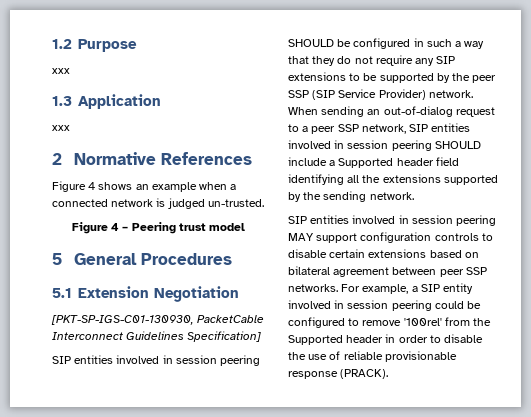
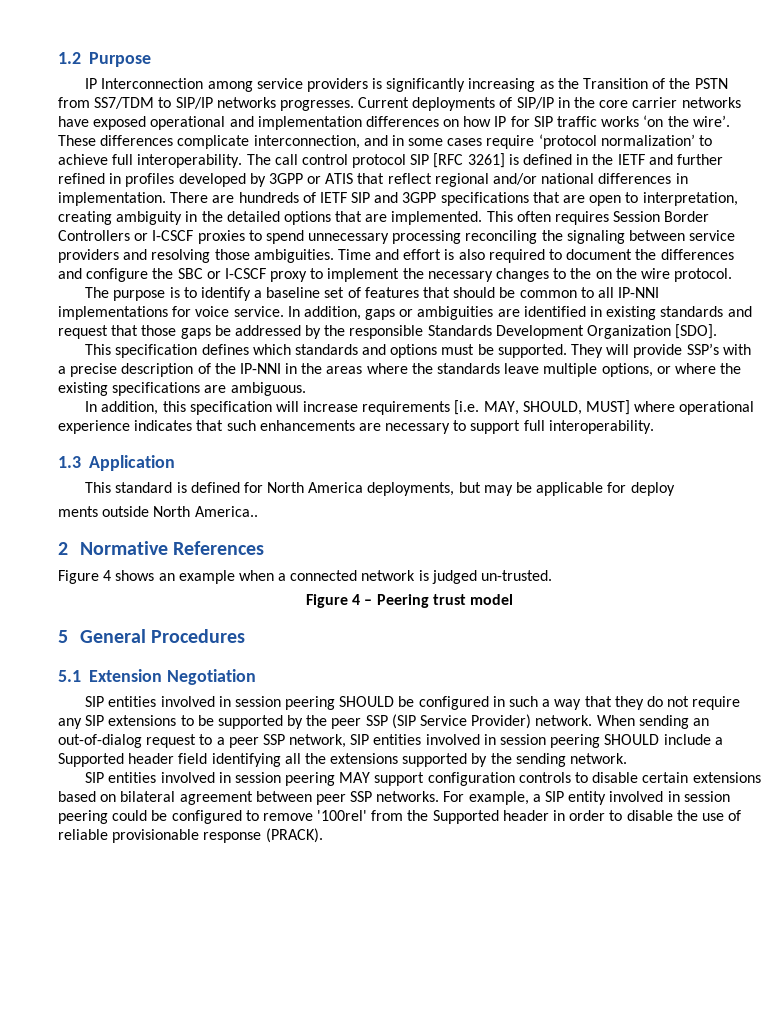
[52,68,70,74] [52,94,161,109] [52,125,70,131] xxx // 1.3 Application // xxx -> [85,78,728,92] [58,97,741,111] [58,115,730,130] [58,134,713,149] [58,153,723,168] [58,173,688,187] [58,192,738,206] [58,211,710,225] [58,230,736,244] [58,249,734,263] [58,268,733,282] [85,287,660,301] [58,306,752,320] [58,324,718,339] [85,343,751,358] [58,363,742,377] [58,382,306,396] [85,400,755,415] [58,420,654,434] [58,455,175,471] [85,482,675,496] [58,506,258,517] IP Interconnection among service providers is significantly increasing as the Transition of the PSTN from SS7/TDM to SIP/IP networks progresses. Current deployments of SIP/IP in the core carrier networks have exposed operational and implementation differences on how IP for SIP traffic works ‘on the wire’. These differences complicate interconnection, and in some cases require ‘protocol normalization’ to achieve full interoperability. The call control protocol SIP [RFC 3261] is defined in the IETF and further refined in profiles developed by 3GPP or ATIS that reflect regional and/or national differences in implementation. There are hundreds of IETF SIP and 3GPP specifications that are open to interpretation, creating ambiguity in the detailed options that are implemented. This often requires Session Border Controllers or I-CSCF proxies to spend unnecessary processing reconciling the signaling between service providers and resolving those ambiguities. Time and effort is also required to document the differences and configure the SBC or I-CSCF proxy to implement the necessary changes to the on the wire protocol. // The purpose is to identify a baseline set of features that should be common to all IP-NNI implementations for voice service. In addition, gaps or ambiguities are identified in existing standards and request that those gaps be addressed by the responsible Standards Development Organization [SDO]. // This specification defines which standards and options must be supported. They will provide SSP’s with a precise description of the IP-NNI in the areas where the standards leave multiple options, or where the existing specifications are ambiguous. // In addition, this specification will increase requirements [i.e. MAY, SHOULD, MUST] where operational experience indicates that such enhancements are necessary to support full interoperability. // 1.3 Application // This standard is defined for North America deployments, but may be applicable for deploy // ments outside North America..
[51,315,265,325] [52,331,262,342] // [PKT-SP-IGS-C01-130930, PacketCable Interconnect Guidelines Specification] -> (256, 677) none

